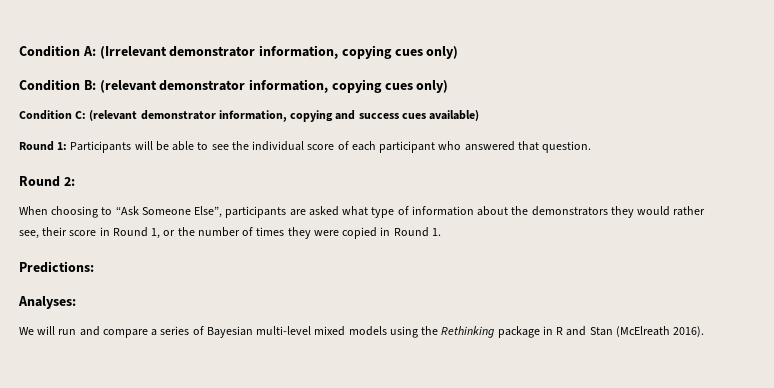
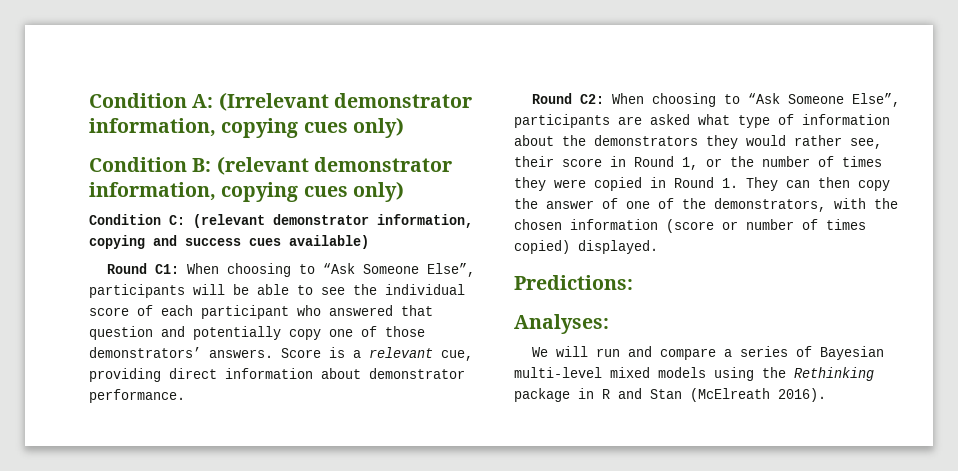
[57,141,132,153] 1: Participants -> [155,263,476,277] [89,284,185,298] C1: When choosing to “Ask Someone Else”, participants
[542,141,592,153] [19,176,75,187] question. // Round 2: // -> [89,326,425,340] [89,347,473,361] [89,368,465,382] [89,389,185,403] [532,93,605,104] question and potentially copy one of those demonstrators’ answers. Score is a relevant cue, providing direct information about demonstrator performance. // Round C2:
(441, 232) none -> [746,177,890,191] [514,198,898,212] [514,219,866,233] [514,240,658,254] They can then copy the answer of one of the demonstrators, with the chosen information (score or number of times copied) displayed.

